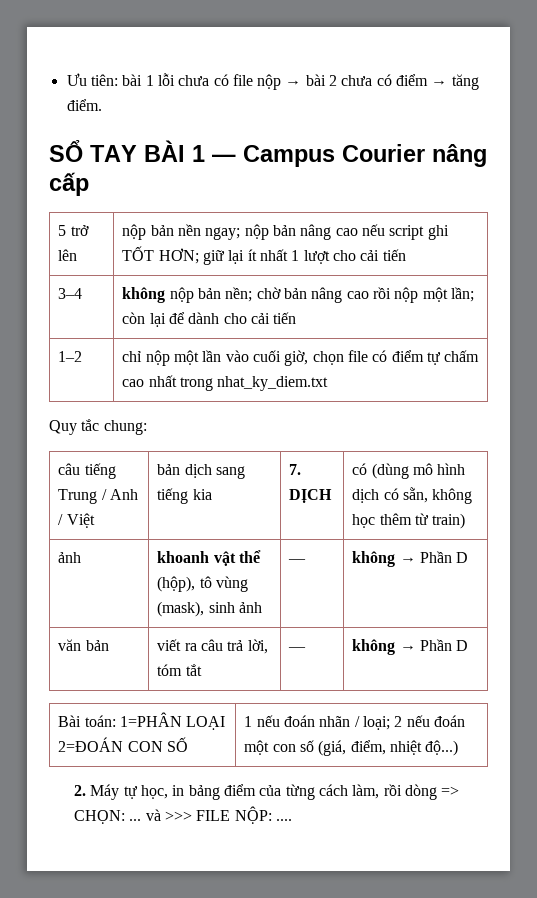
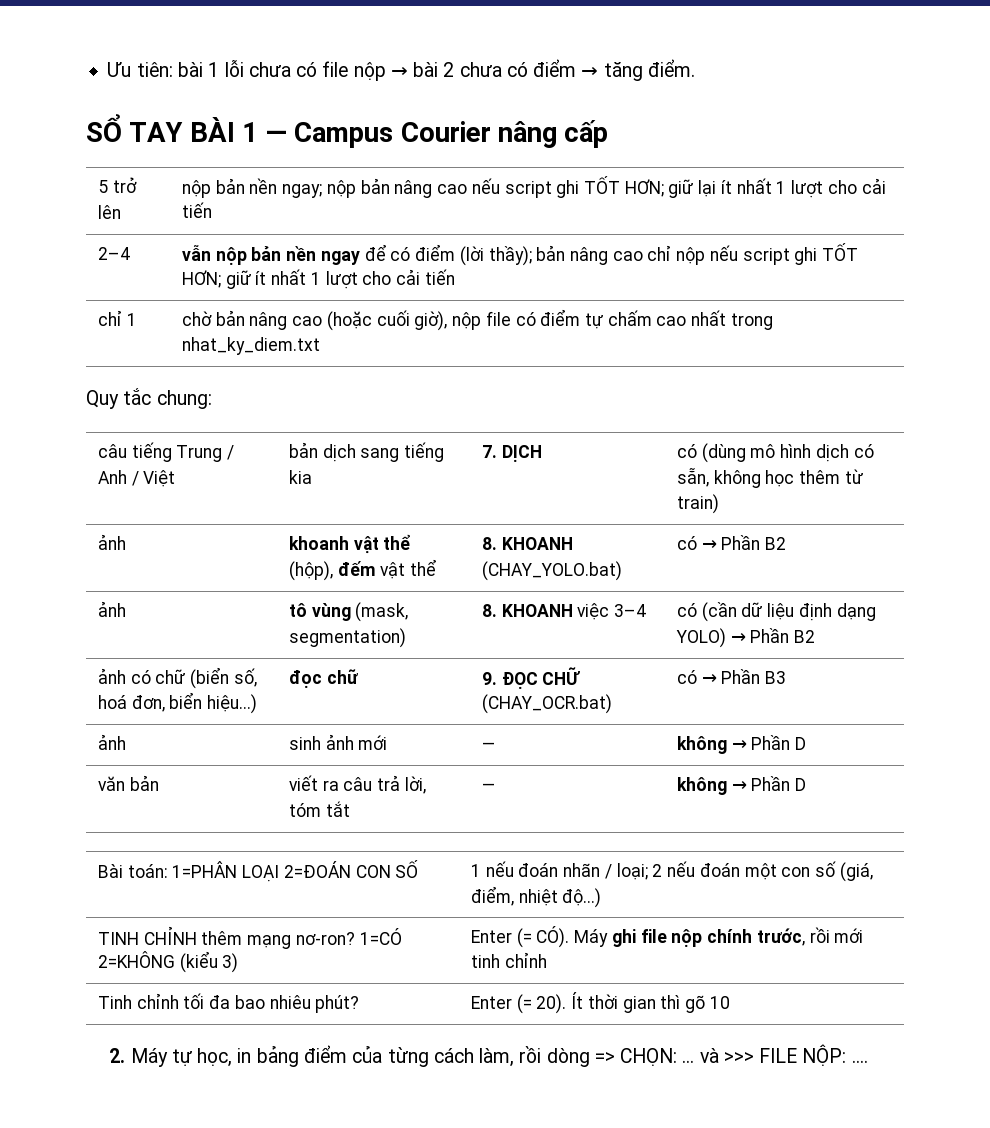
[58,288,83,299] [122,287,474,303] [122,312,297,327] [58,351,83,362] [122,350,344,366] 3–4 | không nộp bản nền; chờ bản nâng cao rồi nộp một lần; còn lại để dành cho cải tiến // 1–2 | chỉ nộp một lần vào cuối giờ, chọn -> [98,247,131,260] [182,243,859,266] [182,269,455,289] [98,310,137,326] [182,310,482,331] 2–4 | vẫn nộp bản nền ngay để có điểm (lời thầy); bản nâng cao chỉ nộp nếu script ghi TỐT HƠN; giữ ít nhất 1 lượt cho cải tiến // chỉ 1 | chờ bản nâng cao (hoặc cuối giờ), nộp
[199,576,249,592] [157,601,205,617] tô vùng (mask), -> [337,559,437,579] [482,537,573,550] [482,561,623,581] [677,535,787,550] [98,601,127,617] [289,602,409,622] [289,628,407,648] [482,603,647,620] [677,602,876,622] [676,628,816,648] [98,667,257,689] [98,692,258,714] [289,669,358,688] [482,667,581,689] [482,694,613,714] [677,669,787,684] [98,734,127,750] đếm vật thể | 8. KHOANH (CHAY_YOLO.bat) | có → Phần B2 // ảnh | tô vùng (mask, segmentation) | 8. KHOANH việc 3–4 | có (cần dữ liệu định dạng YOLO) → Phần B2 // ảnh có chữ (biển số, hoá đơn, biển hiệu...) | đọc chữ | 9. ĐỌC CHỮ (CHAY_OCR.bat) | có → Phần B3 // ảnh |
(263, 607) none -> [358,735,388,750] mới
(459, 748) none -> [98,926,402,949] [98,951,239,973] [471,926,864,948] [471,952,547,968] [98,993,360,1013] [471,992,730,1014] // TINH CHỈNH thêm mạng nơ-ron? 1=CÓ 2=KHÔNG (kiểu 3) | Enter (= CÓ). Máy ghi file nộp chính trước, rồi mới tinh chỉnh // Tinh chỉnh tối đa bao nhiêu phút? | Enter (= 20). Ít thời gian thì gõ 10

